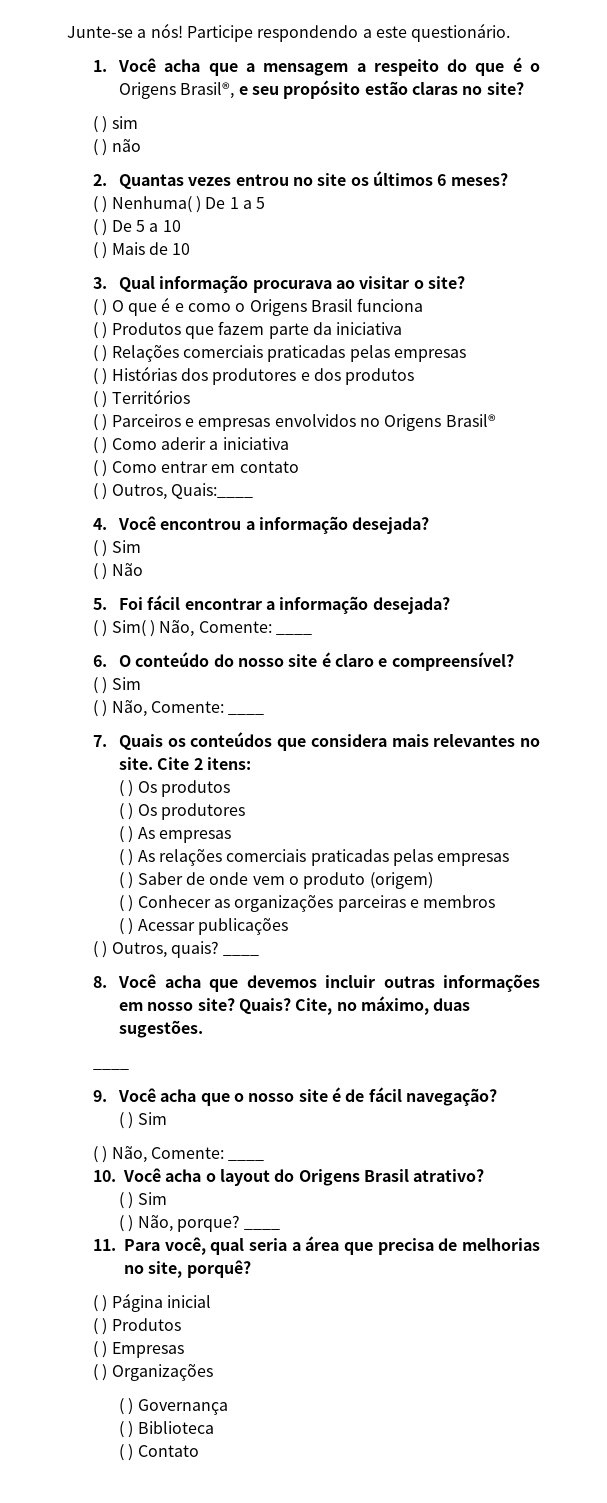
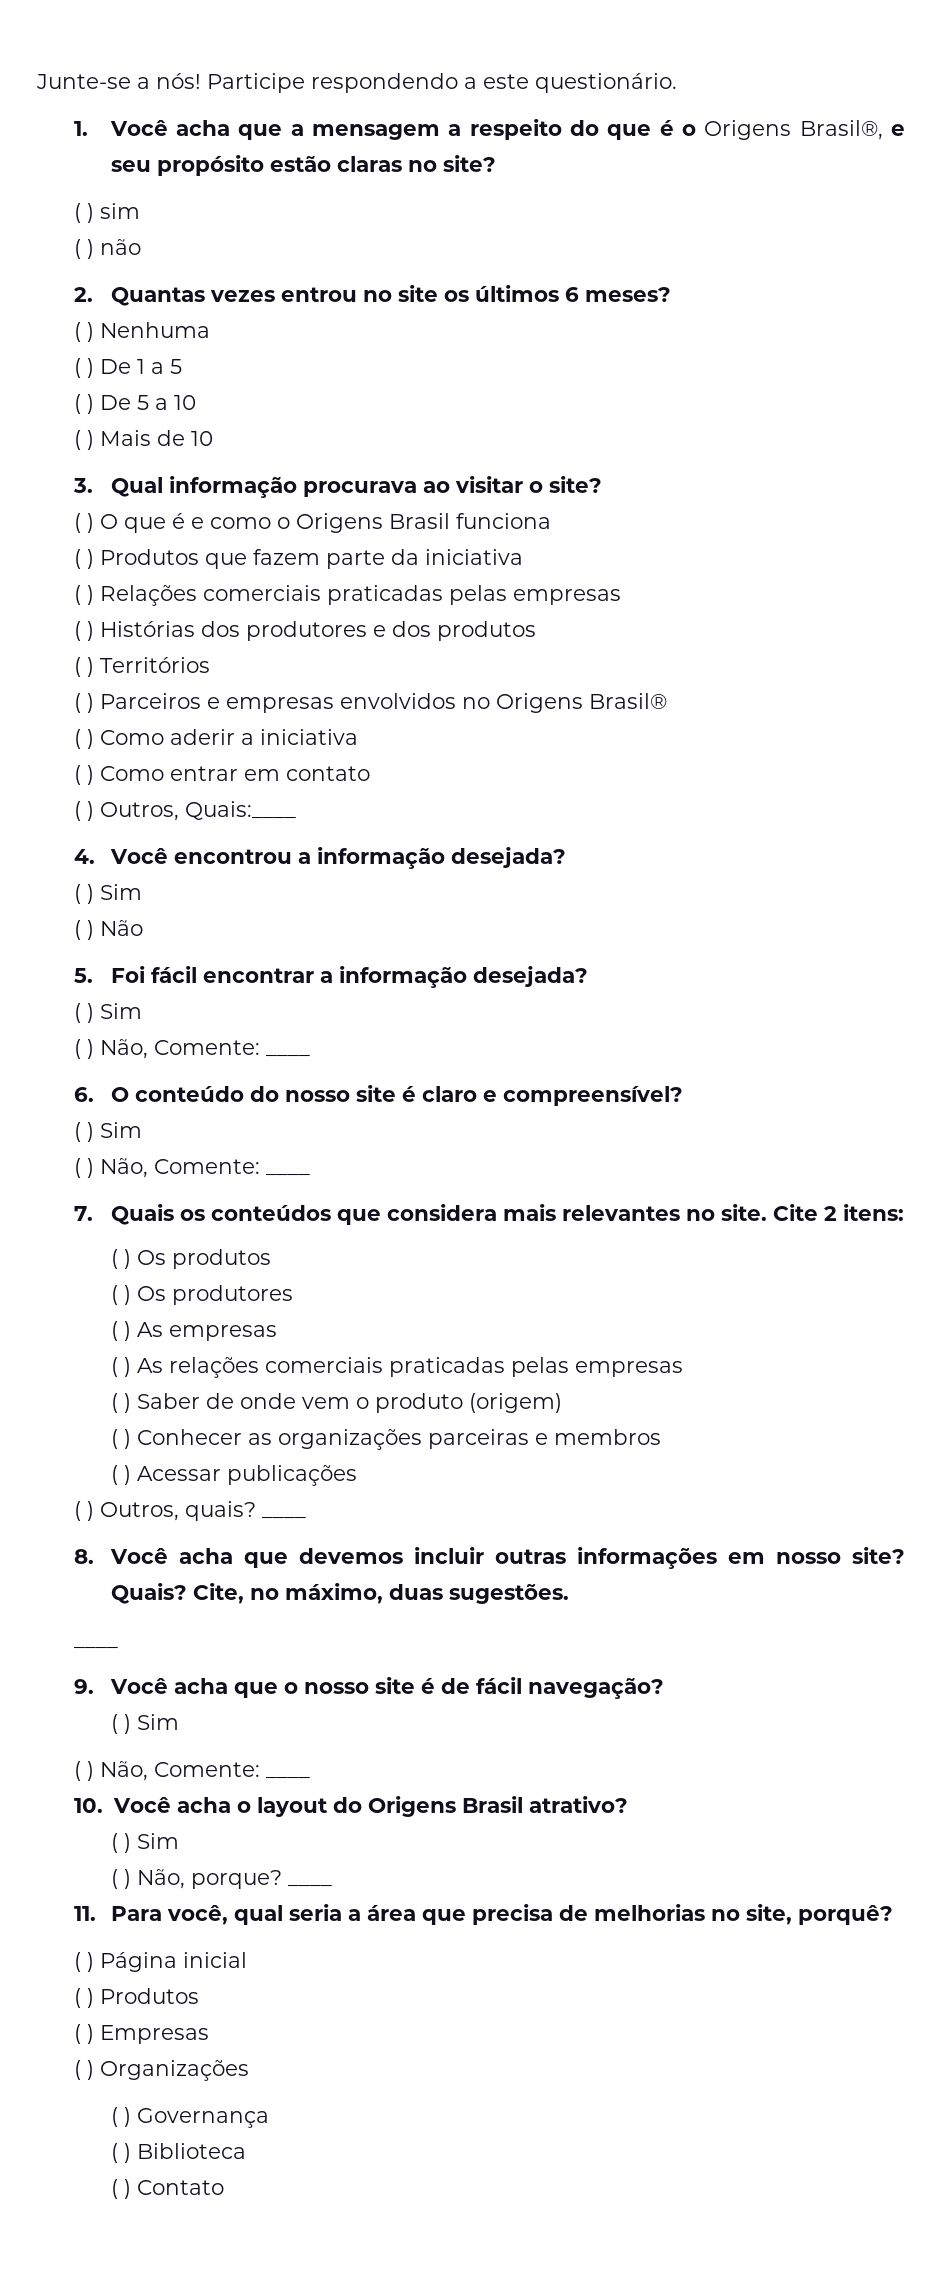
[111,196,192,213] Nenhuma( -> [99,322,210,338] [73,358,81,378] Nenhuma // (
[111,620,146,637] Sim( -> [99,1003,142,1019] [73,1039,81,1059] Sim // (

